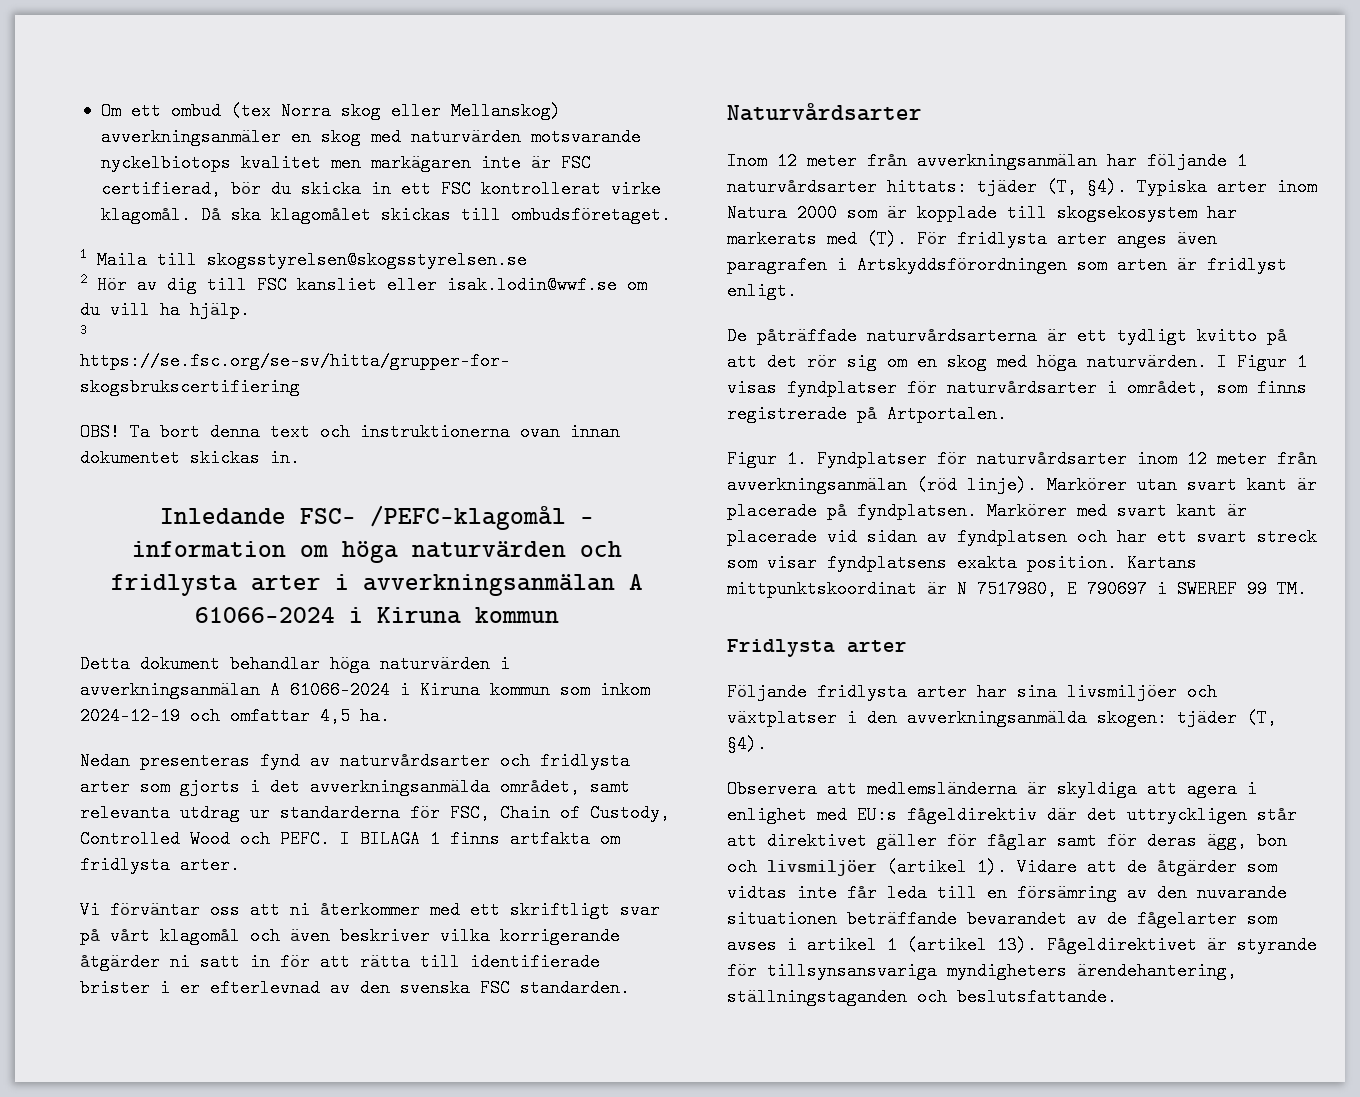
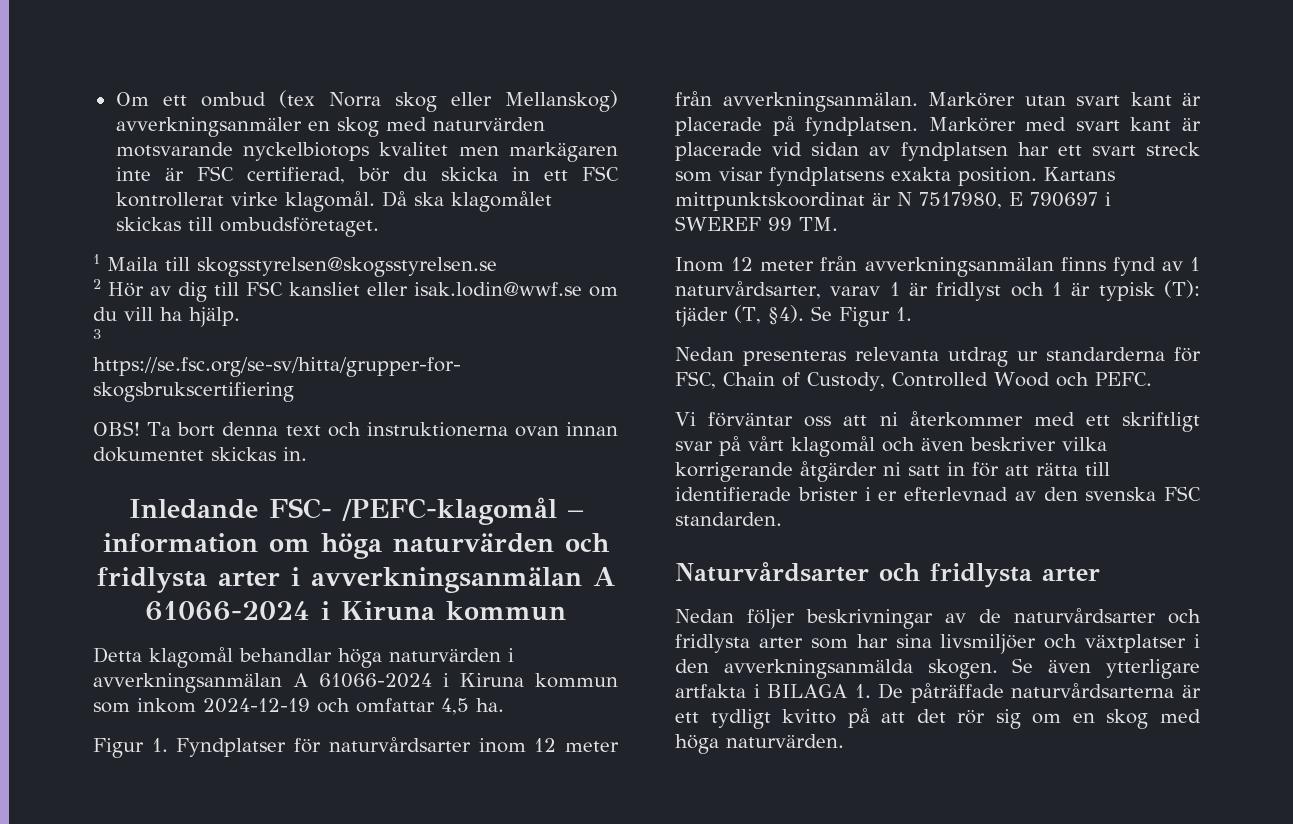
[140,655,220,673] dokument -> [149,647,233,668] klagomål
[80,752,630,770] [80,778,630,796] Nedan presenteras fynd av naturvårdsarter och fridlysta arter som gjorts i det avverkningsanmälda området, samt -> [93,737,619,758] [675,91,1201,112] [675,116,1201,136] [675,142,1200,161] [675,167,1115,186] [675,192,1111,211] [675,216,838,231] [675,256,1200,277] [675,280,1200,301] [675,305,912,327] [675,347,846,366] Figur 1. Fyndplatser för naturvårdsarter inom 12 meter från avverkningsanmälan. Markörer utan svart kant är placerade på fyndplatsen. Markörer med svart kant är placerade vid sidan av fyndplatsen har ett svart streck som visar fyndplatsens exakta position. Kartans mittpunktskoordinat är N 7517980, E 790697 i SWEREF 99 TM. // Inom 12 meter från avverkningsanmälan finns fynd av 1 naturvårdsarter, varav 1 är fridlyst och 1 är typisk (T): tjäder (T, §4). Se Figur 1. // Nedan presenteras
[340,830,620,848] [80,856,240,874] I BILAGA 1 finns artfakta om fridlysta arter. -> (1152, 379) none
[727,152,1247,170] [727,178,1317,196] [727,204,1237,222] [727,230,1217,248] [727,256,1287,274] [727,282,797,300] // Inom 12 meter från avverkningsanmälan har följande 1 naturvårdsarter hittats: tjäder (T, §4). Typiska arter inom Natura 2000 som är kopplade till skogsekosystem har markerats med (T). För fridlysta arter anges även paragrafen i Artskyddsförordningen som arten är fridlyst enligt. // -> [879,563,1100,588] [675,608,1201,629] [675,634,1200,654] [675,658,1200,679] [675,684,871,698] och fridlysta arter // Nedan följer beskrivningar av de naturvårdsarter och fridlysta arter som har sina livsmiljöer och växtplatser i den avverkningsanmälda skogen. Se även ytterligare artfakta i BILAGA 1.
[1217,353,1307,371] [727,379,1307,397] [727,405,1007,423] [727,450,1317,468] [727,476,1317,494] [727,502,1247,520] [727,528,1317,546] [727,554,1197,572] [727,580,1307,598] [727,639,907,657] [727,683,1217,701] [727,709,1277,727] [727,735,767,753] [727,780,1257,798] [727,806,1297,824] [727,832,1287,850] [727,858,1277,876] [727,884,1287,902] [727,910,1277,928] [727,936,1317,954] [727,962,1237,980] [727,988,1117,1006] I Figur 1 visas fyndplatser för naturvårdsarter i området, som finns registrerade på Artportalen. // Figur 1. Fyndplatser för naturvårdsarter inom 12 meter från avverkningsanmälan (röd linje). Markörer utan svart kant är placerade på fyndplatsen. Markörer med svart kant är placerade vid sidan av fyndplatsen och har ett svart streck som visar fyndplatsens exakta position. Kartans mittpunktskoordinat är N 7517980, E 790697 i SWEREF 99 TM. // Fridlysta arter // Följande fridlysta arter har sina livsmiljöer och växtplatser i den avverkningsanmälda skogen: tjäder (T, §4). // Observera att medlemsländerna är skyldiga att agera i enlighet med EU:s fågeldirektiv där det uttryckligen står att direktivet gäller för fåglar samt för deras ägg, bon och livsmiljöer (artikel 1). Vidare att de åtgärder som vidtas inte får leda till en försämring av den nuvarande situationen beträffande bevarandet av de fågelarter som avses i artikel 1 (artikel 13). Fågeldirektivet är styrande för tillsynsansvariga myndigheters ärendehantering, ställningstaganden och beslutsfattande. -> (844, 741) none

